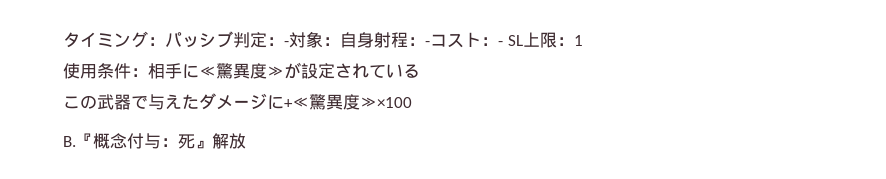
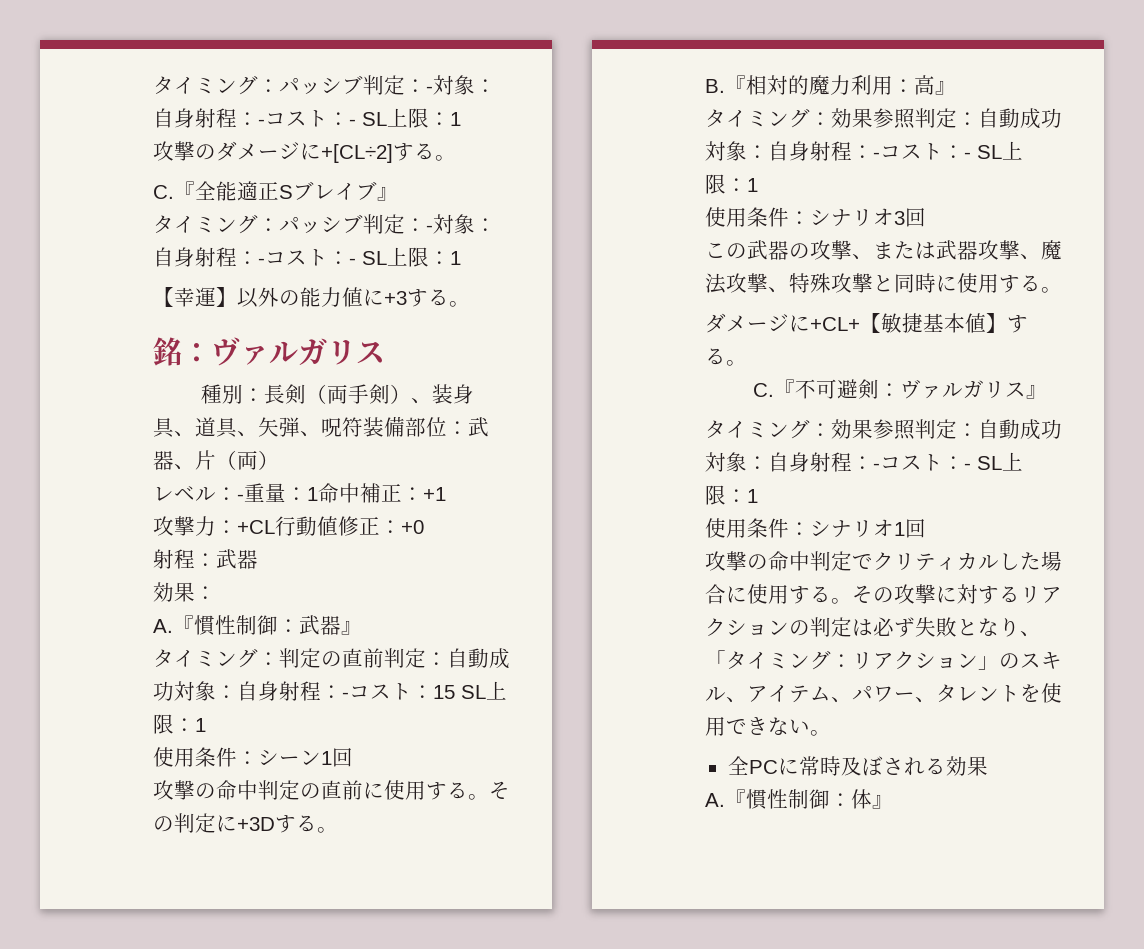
[63,62,420,79] [63,93,412,110] [63,133,246,149] 使用条件：相手に≪驚異度≫が設定されている // この武器で与えたダメージに+≪驚異度≫×100 // B.『概念付与：死』解放 -> [153,141,456,163] [153,181,398,201] [153,214,496,234] [153,247,461,267] [153,287,470,308] [153,337,385,366] [200,384,474,404] [153,416,489,438] [153,450,279,470] [153,483,446,503] [153,516,424,536] [153,549,258,569] [153,582,216,602] [153,615,362,636] [153,648,510,669] [153,681,507,701] [153,714,206,734] [153,747,353,767] [153,780,510,800] [153,813,338,833] [705,75,956,95] [705,108,1062,129] [705,141,1023,161] [705,174,758,194] [705,207,926,227] [705,240,1062,260] [705,273,1062,294] [705,313,1028,333] [705,348,747,366] [752,379,1047,399] [705,419,1062,440] [705,452,1023,472] [705,485,758,505] [705,518,926,538] [705,551,1062,571] [705,584,1062,604] [705,617,1041,637] [705,650,1062,670] [705,683,1062,703] [705,717,831,736] [727,756,988,776] [705,789,893,810] 攻撃のダメージに+[CL÷2]する。 // C.『全能適正Sブレイブ』 // タイミング：パッシブ判定：-対象：自身射程：-コスト：- SL上限：1 // 【幸運】以外の能力値に+3する。 // 銘：ヴァルガリス // 種別：長剣（両手剣）、装身具、道具、矢弾、呪符装備部位：武器、片（両） // レベル：-重量：1命中補正：+1 // 攻撃力：+CL行動値修正：+0 // 射程：武器 // 効果： // A.『慣性制御：武器』 // タイミング：判定の直前判定：自動成功対象：自身射程：-コスト：15 SL上限：1 // 使用条件：シーン1回 // 攻撃の命中判定の直前に使用する。その判定に+3Dする。 // B.『相対的魔力利用：高』 // タイミング：効果参照判定：自動成功対象：自身射程：-コスト：- SL上限：1 // 使用条件：シナリオ3回 // この武器の攻撃、または武器攻撃、魔法攻撃、特殊攻撃と同時に使用する。 // ダメージに+CL+【敏捷基本値】する。 // C.『不可避剣：ヴァルガリス』 // タイミング：効果参照判定：自動成功対象：自身射程：-コスト：- SL上限：1 // 使用条件：シナリオ1回 // 攻撃の命中判定でクリティカルした場合に使用する。その攻撃に対するリアクションの判定は必ず失敗となり、「タイミング：リアクション」のスキル、アイテム、パワー、タレントを使用できない。 // 全PCに常時及ぼされる効果 // A.『慣性制御：体』

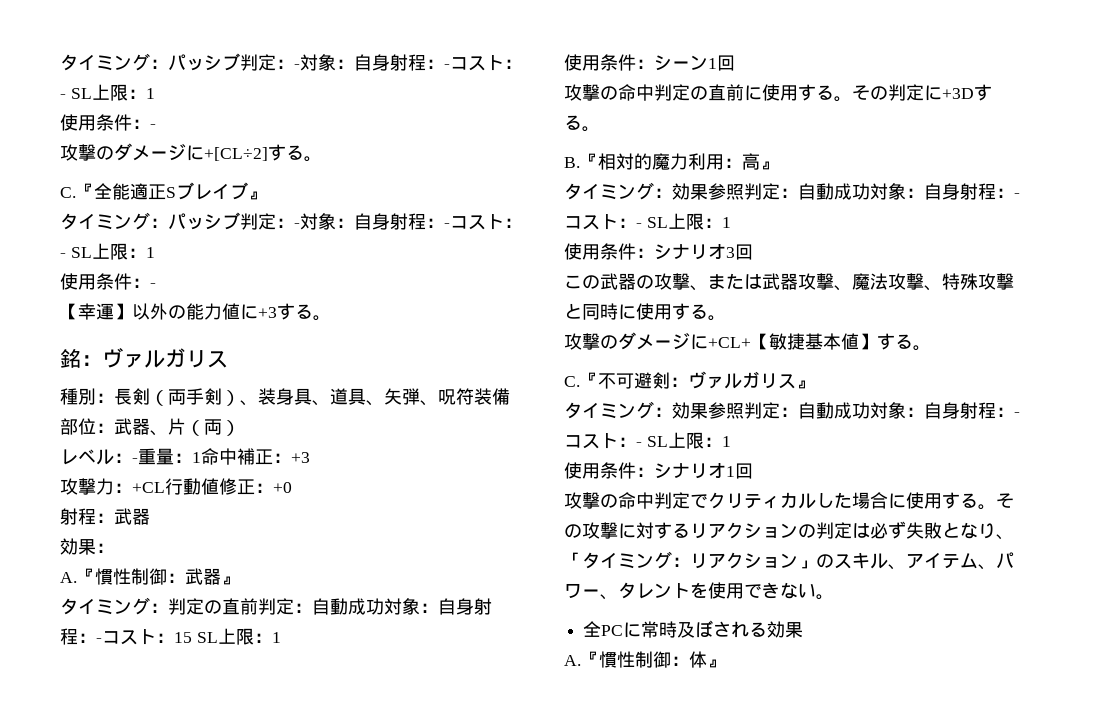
(461, 119) none -> [60,114,156,131] // 使用条件：-
(461, 258) none -> [60,273,156,290] // 使用条件：-
[423,487,446,501] +1 -> [291,452,310,463] +3
(1062, 290) none -> [564,333,618,350] 攻撃の

